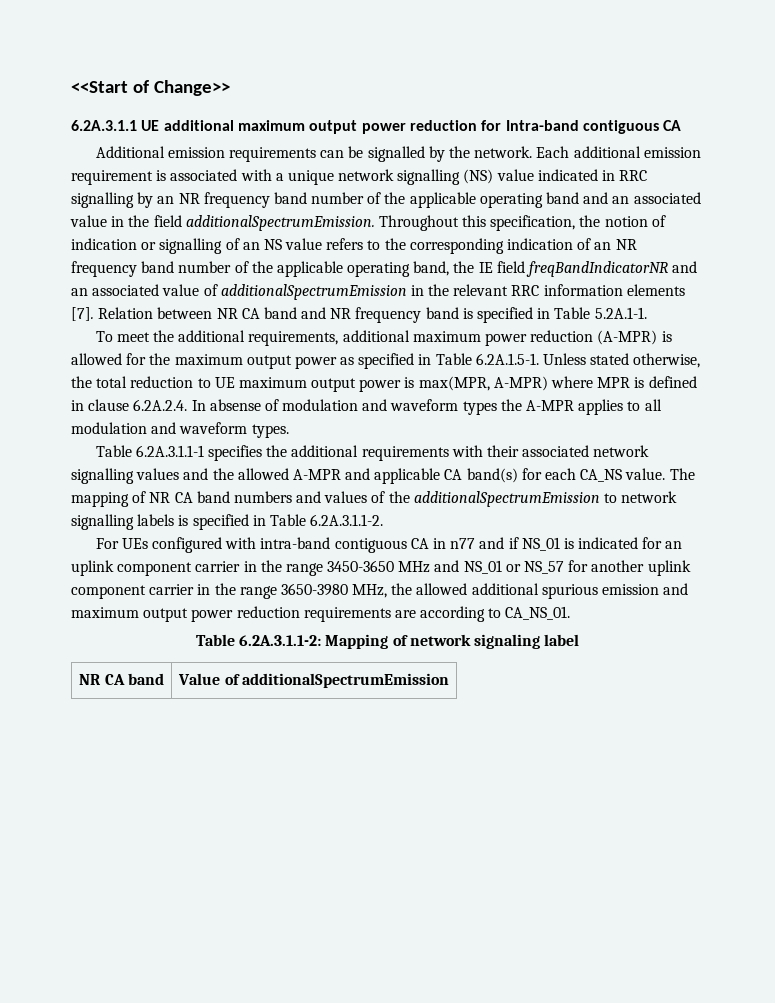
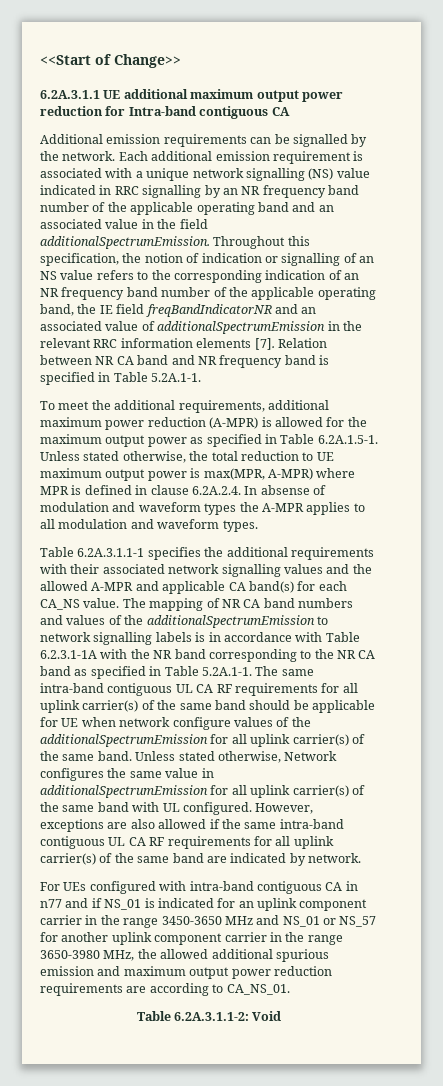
[192,514,384,530] specified in Table 6.2A.3.1.1-2. -> [208,632,360,642] [40,649,376,662] [40,666,314,679] [40,683,358,696] [40,700,375,713] [40,717,311,730] [40,734,365,747] [40,751,338,763] [40,768,214,781] [40,785,365,798] [40,802,314,815] [40,819,344,832] [40,836,334,849] [40,853,361,866] in accordance with Table 6.2.3.1-1A with the NR band corresponding to the NR CA band as specified in Table 5.2A.1-1. The same intra-band contiguous UL CA RF requirements for all uplink carrier(s) of the same band should be applicable for UE when network configure values of the additionalSpectrumEmission for all uplink carrier(s) of the same band. Unless stated otherwise, Network configures the same value in additionalSpectrumEmission for all uplink carrier(s) of the same band with UL configured. However, exceptions are also allowed if the same intra-band contiguous UL CA RF requirements for all uplink carrier(s) of the same band are indicated by network.
[325,634,580,649] [79,673,164,685] [178,673,449,688] Mapping of network signaling label // NR CA band | Value of additionalSpectrumEmission -> [252,1011,282,1021] Void

